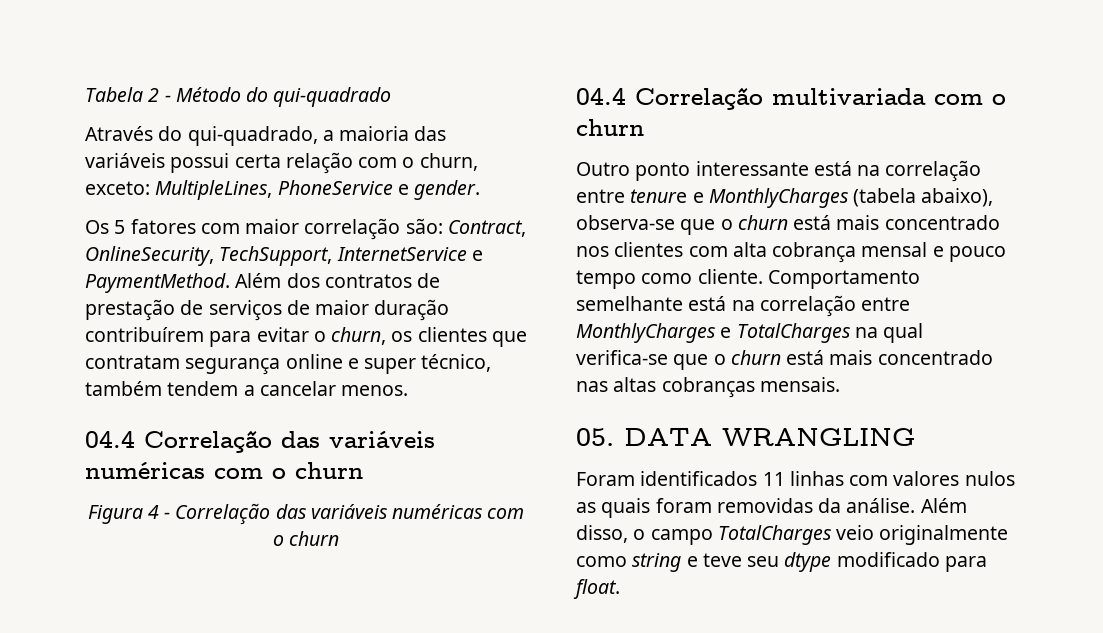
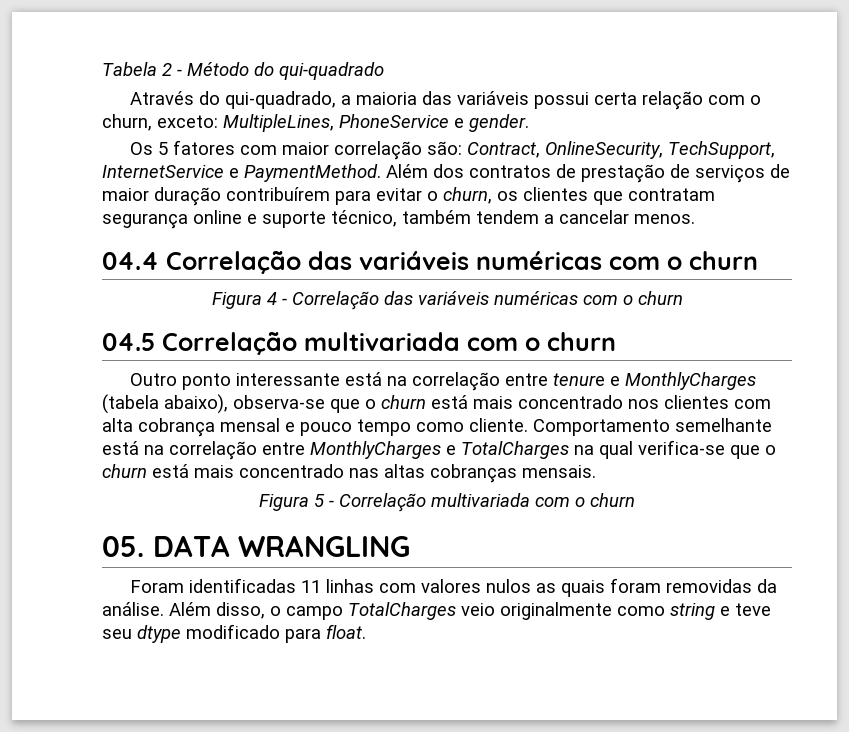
[364,358,417,374] super -> [262,211,326,228] suporte
[576,87,626,105] 04.4 -> [102,333,155,351] 04.5
(840, 384) none -> [259,493,635,512] // Figura 5 - Correlação multivariada com o churn
[640,471,758,486] identificados -> [188,578,296,593] identificadas

